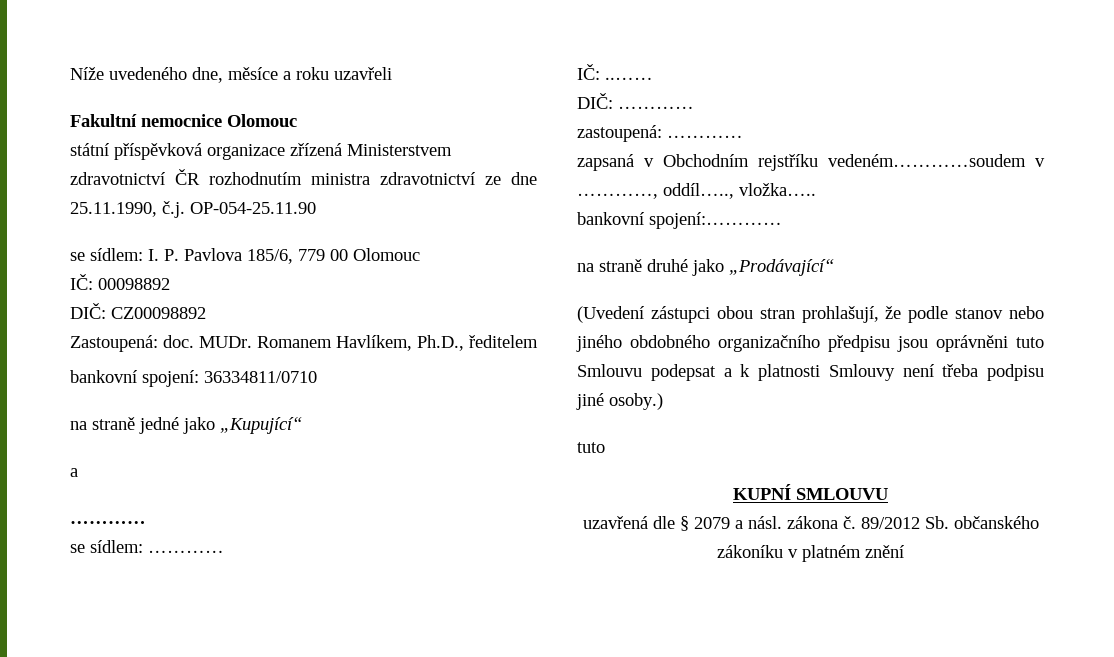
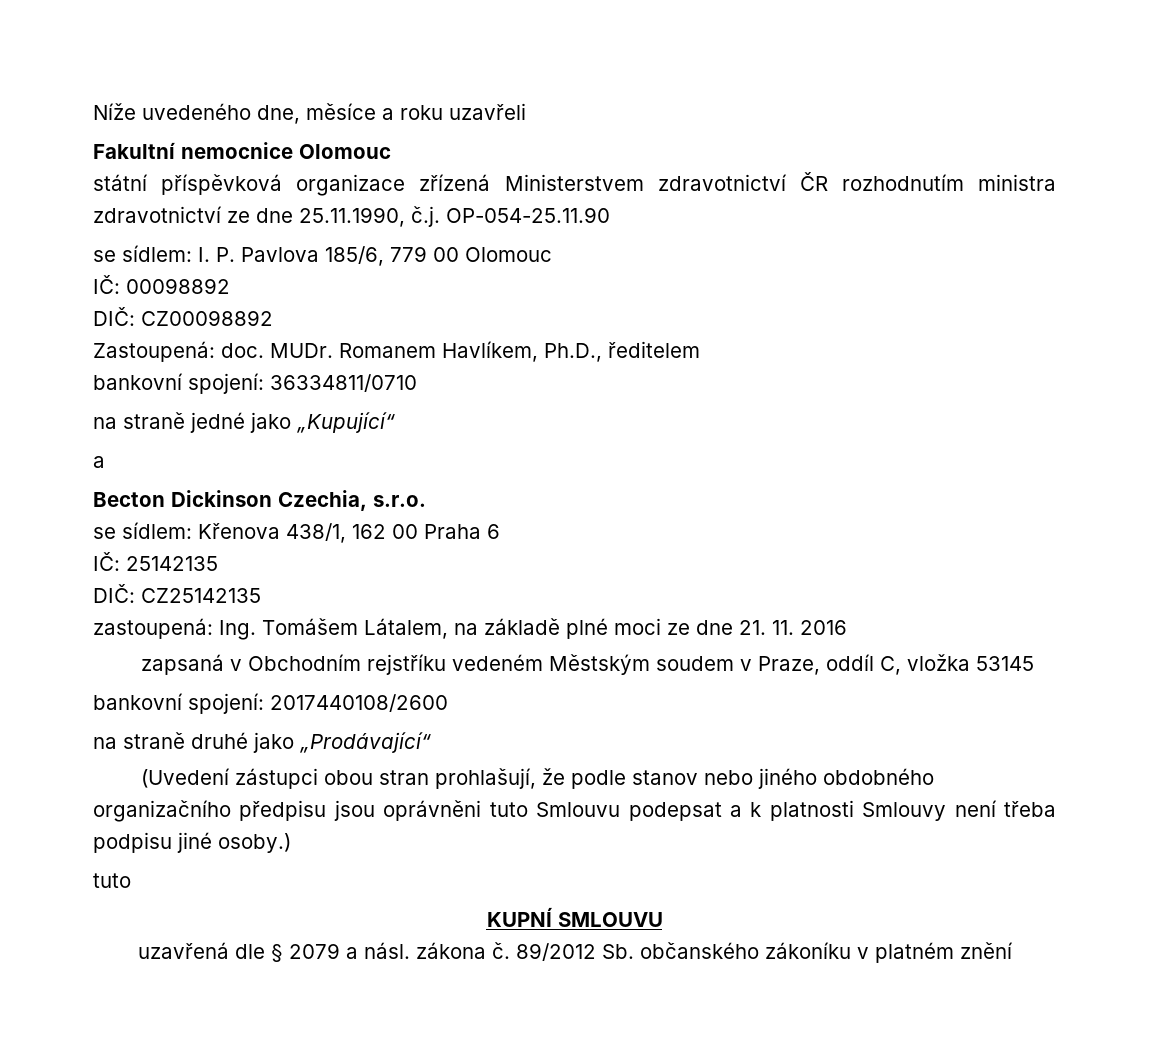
[70,521,146,524] [70,540,224,553] [577,64,653,80] [577,93,694,109] ………… // se sídlem: ………… // IČ: ..…… // DIČ: ………… -> [93,490,426,511] [93,522,500,543] [93,552,218,571] [93,584,261,603] Becton Dickinson Czechia, s.r.o. // se sídlem: Křenova 438/1, 162 00 Praha 6 // IČ: 25142135 // DIČ: CZ25142135
[667,135,743,138] [577,154,1045,171] [577,183,816,199] [577,212,782,229] ………… // zapsaná v Obchodním rejstříku vedeném…………soudem v …………, oddíl….., vložka….. // bankovní spojení:………… -> [219,618,847,640] [141,654,1035,675] [93,693,448,714] Ing. Tomášem Látalem, na základě plné moci ze dne 21. 11. 2016 // zapsaná v Obchodním rejstříku vedeném Městským soudem v Praze, oddíl C, vložka 53145 // bankovní spojení: 2017440108/2600

